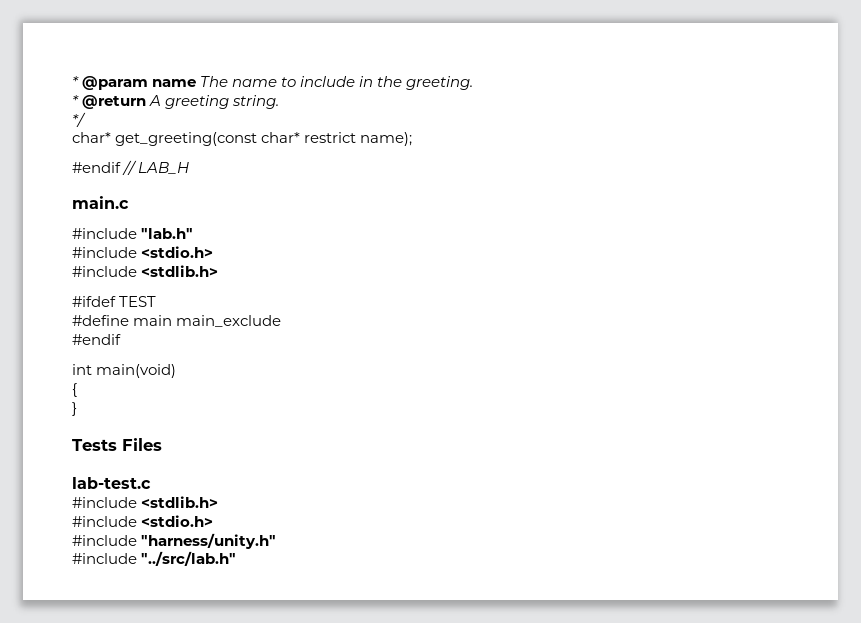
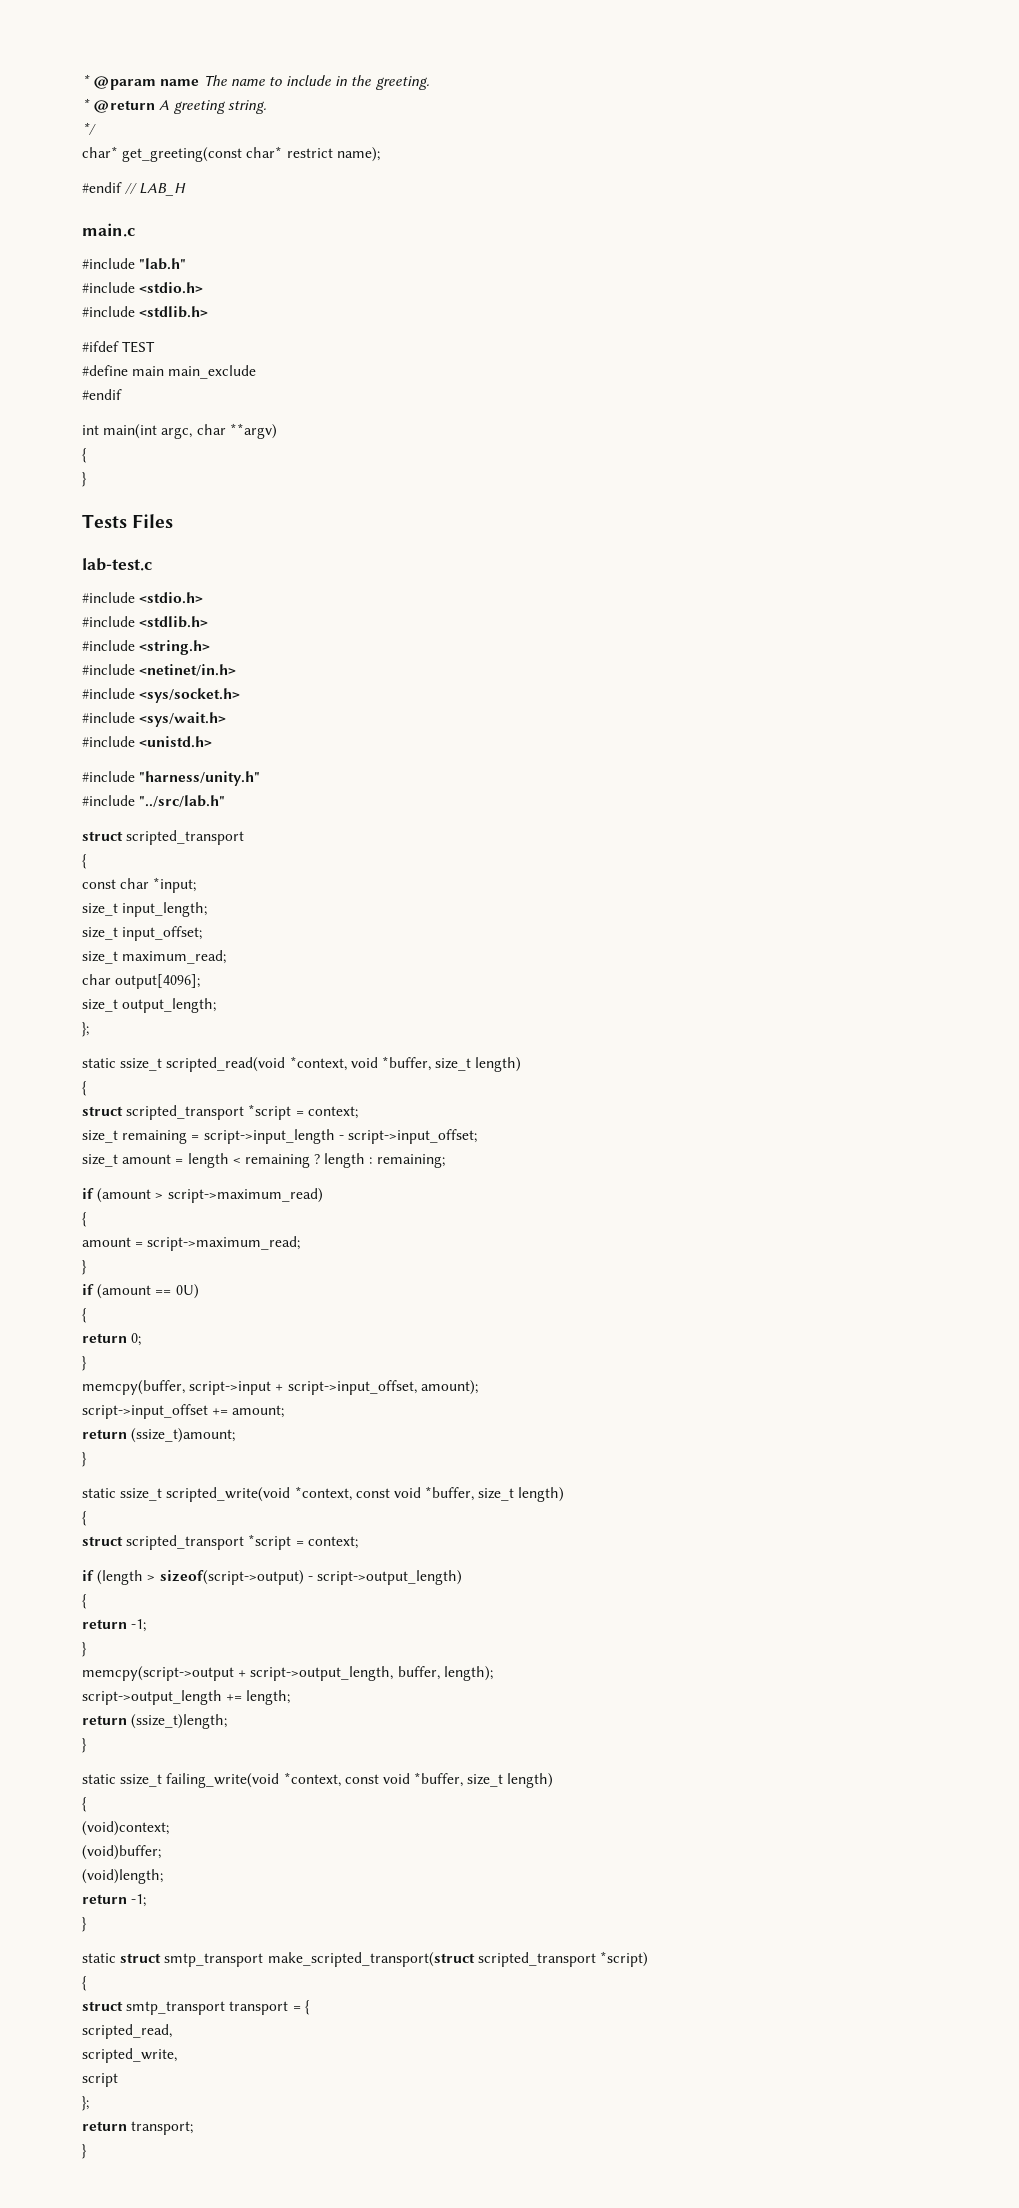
[96,364,177,378] main(void) -> [103,423,277,439] main(int argc, char **argv)
(151, 483) none -> [82,592,204,604] // #include <stdio.h>
[141,515,214,527] [72,533,277,549] [72,551,237,566] <stdio.h> // #include "harness/unity.h" // #include "../src/lab.h" -> [139,640,211,655] [82,664,237,676] [82,688,241,703] [82,712,227,727] [82,736,213,748] [82,771,261,786] [82,795,226,807] [82,830,245,845] [82,854,87,869] [82,877,197,893] [82,902,208,917] [82,926,203,941] [82,950,227,964] [82,974,201,989] [82,998,217,1013] [82,1022,89,1037] [82,1056,522,1072] [82,1081,87,1096] [82,1104,358,1120] [82,1129,477,1144] [82,1153,445,1168] [82,1188,323,1203] [82,1212,87,1227] [82,1236,301,1251] [82,1260,87,1275] [82,1284,199,1299] [82,1308,87,1323] [82,1333,142,1346] [82,1356,87,1371] [82,1380,478,1395] [82,1404,285,1419] [82,1428,236,1443] [82,1452,87,1467] [82,1486,565,1502] [82,1511,87,1526] [82,1534,358,1550] [82,1570,462,1585] [82,1594,87,1609] [82,1619,147,1632] [82,1642,87,1657] [82,1666,493,1681] [82,1690,291,1705] [82,1714,228,1729] [82,1738,87,1753] [82,1772,554,1788] [82,1797,87,1812] [82,1821,169,1836] [82,1845,161,1860] [82,1869,163,1884] [82,1894,147,1907] [82,1917,87,1932] [82,1951,648,1967] [82,1976,87,1991] [82,2000,310,2015] [82,2024,172,2039] [82,2048,177,2063] [82,2073,118,2087] [82,2096,89,2111] [82,2121,194,2135] [82,2144,87,2159] <string.h> // #include <netinet/in.h> // #include <sys/socket.h> // #include <sys/wait.h> // #include <unistd.h> // #include "harness/unity.h" // #include "../src/lab.h" // struct scripted_transport // { // const char *input; // size_t input_length; // size_t input_offset; // size_t maximum_read; // char output[4096]; // size_t output_length; // }; // static ssize_t scripted_read(void *context, void *buffer, size_t length) // { // struct scripted_transport *script = context; // size_t remaining = script->input_length - script->input_offset; // size_t amount = length < remaining ? length : remaining; // if (amount > script->maximum_read) // { // amount = script->maximum_read; // } // if (amount == 0U) // { // return 0; // } // memcpy(buffer, script->input + script->input_offset, amount); // script->input_offset += amount; // return (ssize_t)amount; // } // static ssize_t scripted_write(void *context, const void *buffer, size_t length) // { // struct scripted_transport *script = context; // if (length > sizeof(script->output) - script->output_length) // { // return -1; // } // memcpy(script->output + script->output_length, buffer, length); // script->output_length += length; // return (ssize_t)length; // } // static ssize_t failing_write(void *context, const void *buffer, size_t length) // { // (void)context; // (void)buffer; // (void)length; // return -1; // } // static struct smtp_transport make_scripted_transport(struct scripted_transport *script) // { // struct smtp_transport transport = { // scripted_read, // scripted_write, // script // }; // return transport; // }

